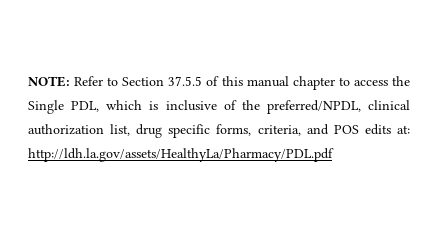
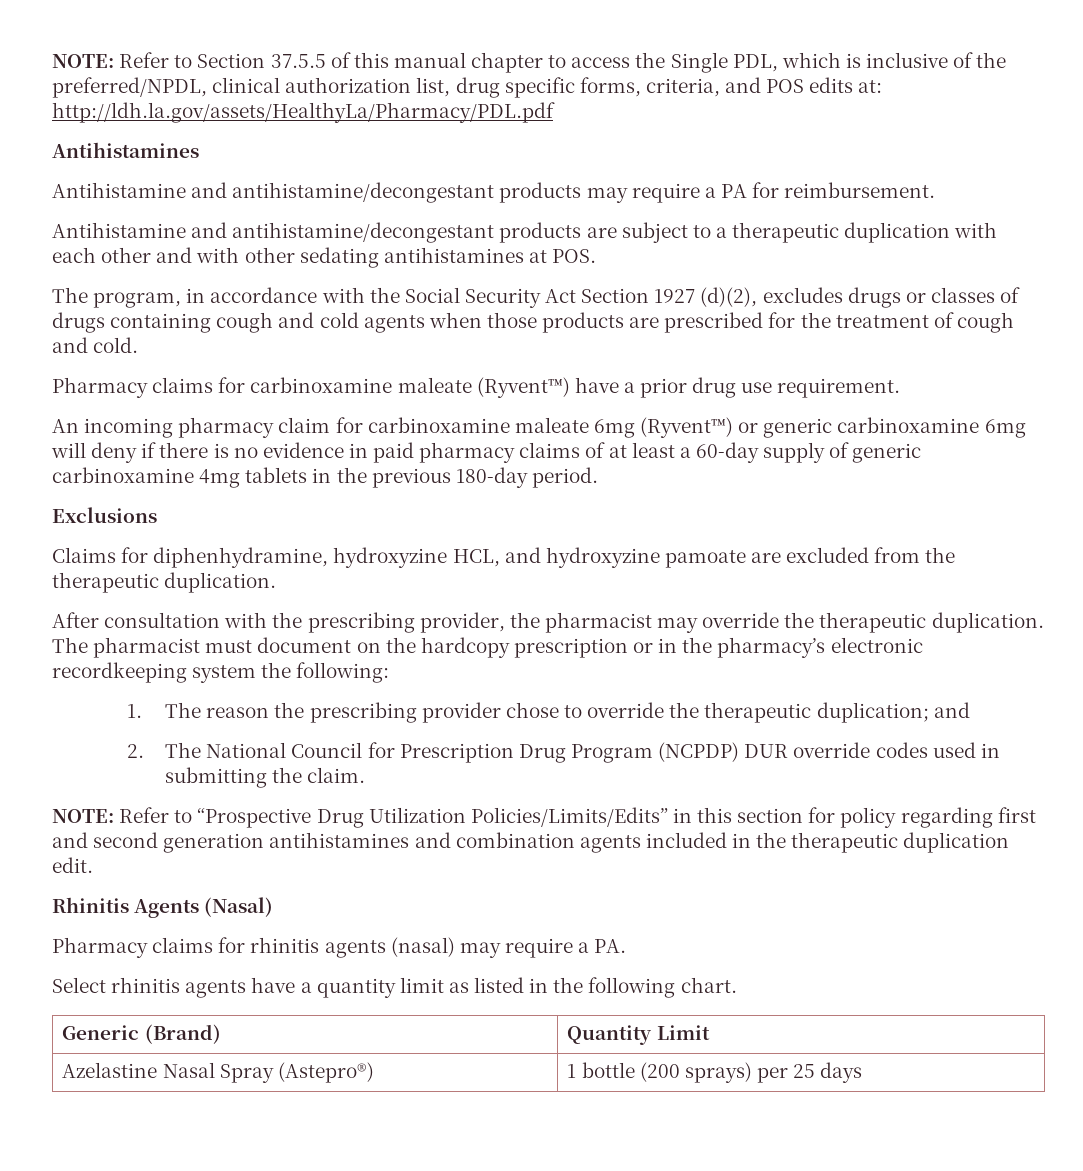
(334, 155) none -> [52,142,199,158] [52,182,936,203] [52,222,998,243] [52,247,597,268] [52,287,1021,308] [52,312,1014,333] [52,337,139,353] [52,377,901,398] [52,417,1026,438] [51,442,922,463] [52,467,598,488] [52,507,157,523] [52,547,956,568] [52,572,277,593] [52,612,1044,633] [52,637,923,658] [52,662,390,683] [127,702,970,723] [127,742,1000,763] [165,767,366,788] [52,807,1036,828] [52,832,1010,853] [52,857,93,873] [52,897,274,918] [52,937,627,958] [52,977,737,998] [62,1024,221,1044] [567,1025,710,1045] [62,1062,374,1083] [567,1062,863,1083] // Antihistamines // Antihistamine and antihistamine/decongestant products may require a PA for reimbursement. // Antihistamine and antihistamine/decongestant products are subject to a therapeutic duplication with each other and with other sedating antihistamines at POS. // The program, in accordance with the Social Security Act Section 1927 (d)(2), excludes drugs or classes of drugs containing cough and cold agents when those products are prescribed for the treatment of cough and cold. // Pharmacy claims for carbinoxamine maleate (Ryvent™) have a prior drug use requirement. // An incoming pharmacy claim for carbinoxamine maleate 6mg (Ryvent™) or generic carbinoxamine 6mg will deny if there is no evidence in paid pharmacy claims of at least a 60-day supply of generic carbinoxamine 4mg tablets in the previous 180-day period. // Exclusions // Claims for diphenhydramine, hydroxyzine HCL, and hydroxyzine pamoate are excluded from the therapeutic duplication. // After consultation with the prescribing provider, the pharmacist may override the therapeutic duplication. The pharmacist must document on the hardcopy prescription or in the pharmacy’s electronic recordkeeping system the following: // 1. The reason the prescribing provider chose to override the therapeutic duplication; and // 2. The National Council for Prescription Drug Program (NCPDP) DUR override codes used in submitting the claim. // NOTE: Refer to “Prospective Drug Utilization Policies/Limits/Edits” in this section for policy regarding first and second generation antihistamines and combination agents included in the therapeutic duplication edit. // Rhinitis Agents (Nasal) // Pharmacy claims for rhinitis agents (nasal) may require a PA. // Select rhinitis agents have a quantity limit as listed in the following chart. // Generic (Brand) | Quantity Limit // Azelastine Nasal Spray (Astepro®) | 1 bottle (200 sprays) per 25 days

